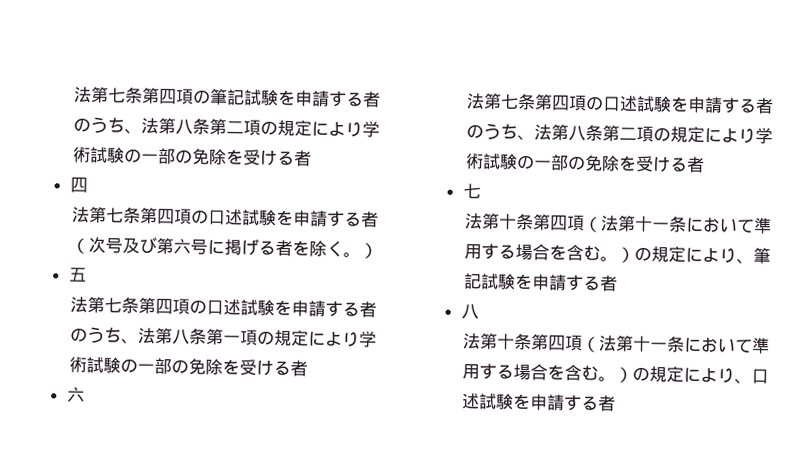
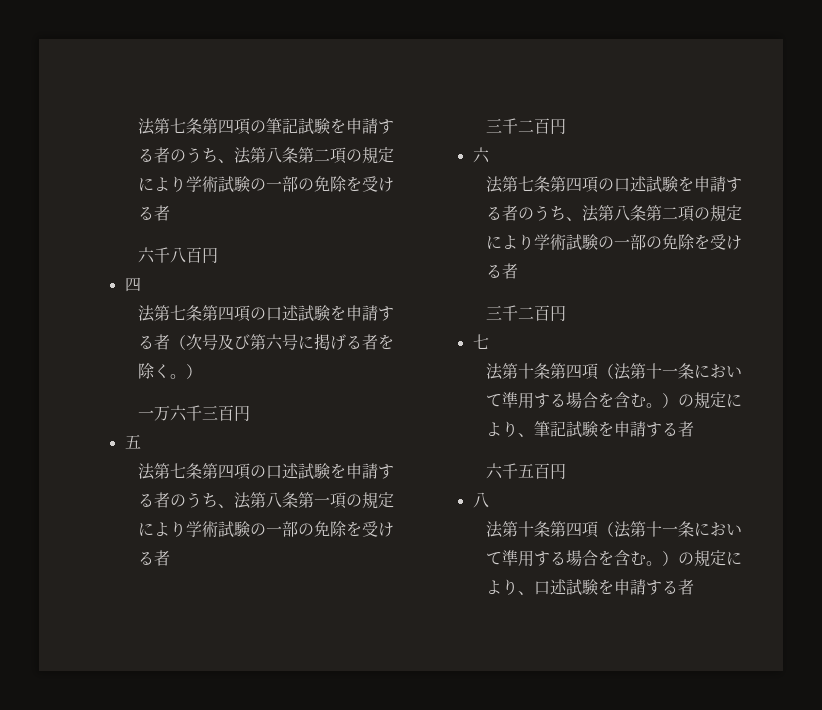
(312, 158) none -> [137,247,218,264] // 六千八百円
(378, 250) none -> [137,405,250,422] // 一万六千三百円
(308, 368) none -> [485,118,566,135] // 三千二百円
(705, 164) none -> [485,305,566,322] // 三千二百円
(618, 283) none -> [485,463,566,480] // 六千五百円

